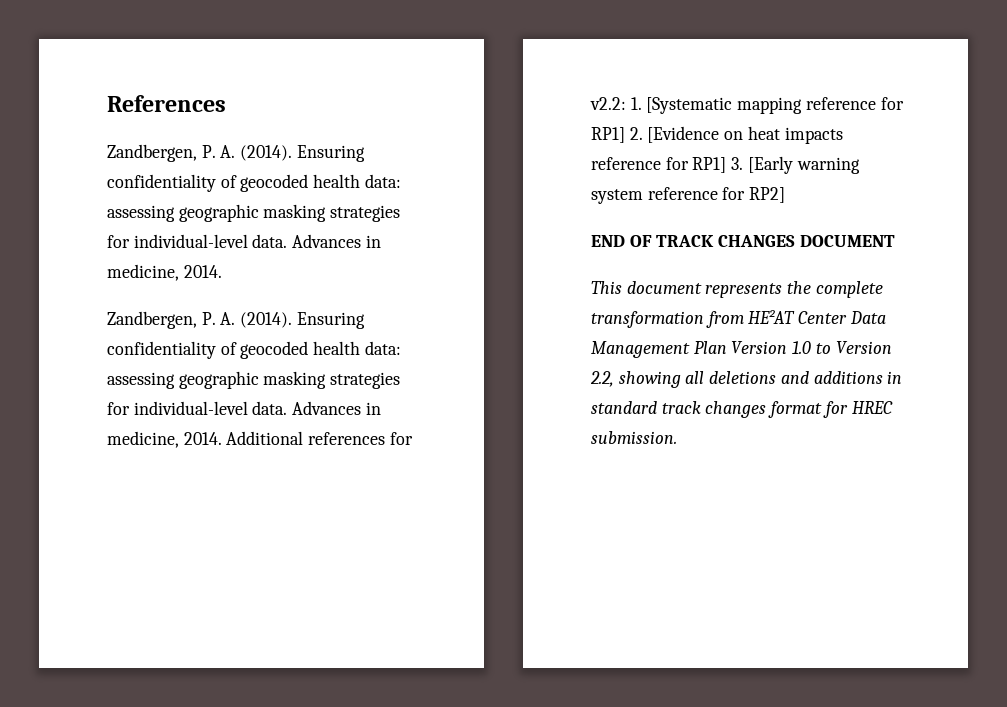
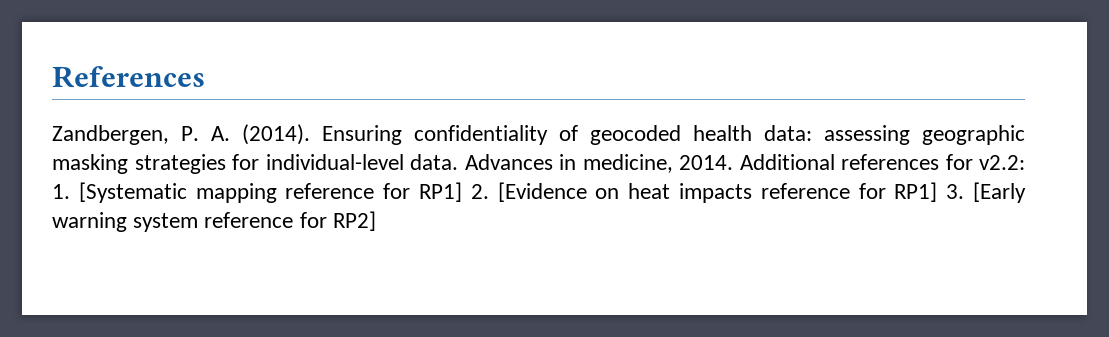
[107,311,365,329] [107,341,401,359] [107,371,401,389] [107,401,381,415] [107,431,222,448] // Zandbergen, P. A. (2014). Ensuring confidentiality of geocoded health data: assessing geographic masking strategies for individual-level data. Advances in medicine, 2014. -> (733, 162) none
[591,235,895,247] [591,281,883,298] [591,310,886,328] [591,341,892,358] [590,371,903,388] [591,401,893,418] [591,431,677,444] // END OF TRACK CHANGES DOCUMENT // This document represents the complete transformation from HE²AT Center Data Management Plan Version 1.0 to Version 2.2, showing all deletions and additions in standard track changes format for HREC submission. -> (376, 221) none

